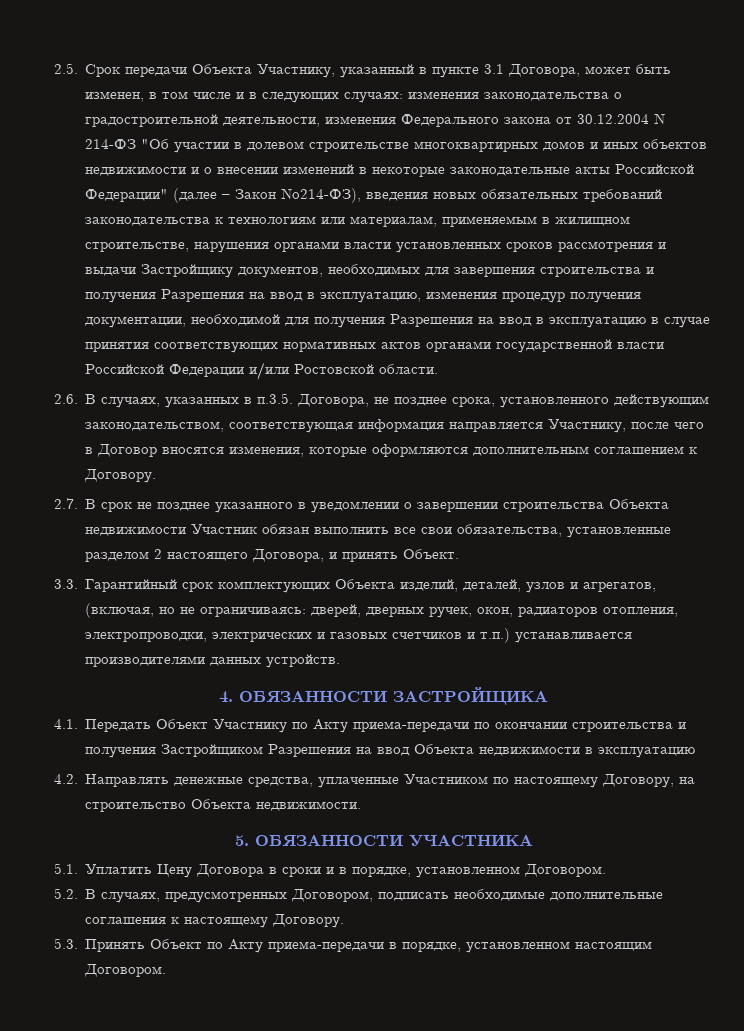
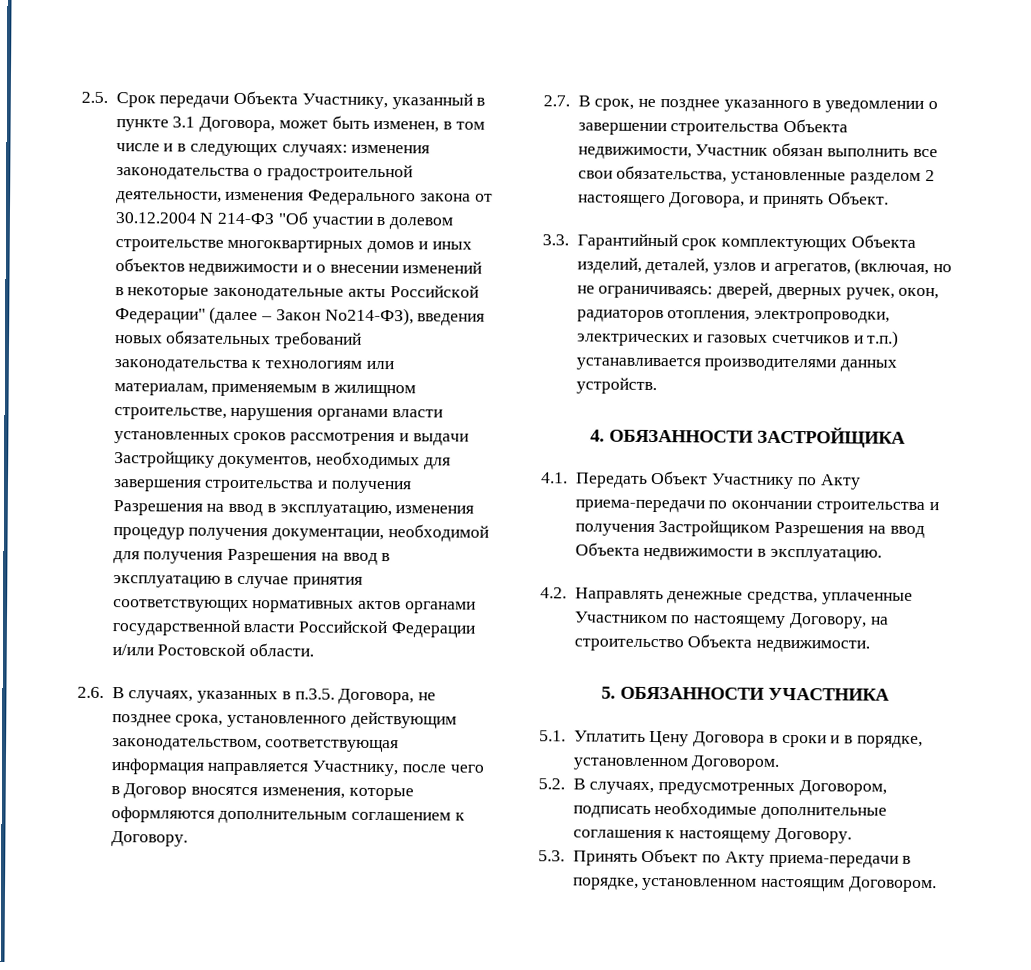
[101,502,134,512] срок -> [594,98,635,111] срок,
[85,526,187,536] недвижимости -> [577,146,692,160] недвижимости,
[598,747,696,758] эксплуатацию -> [769,548,882,562] эксплуатацию.

